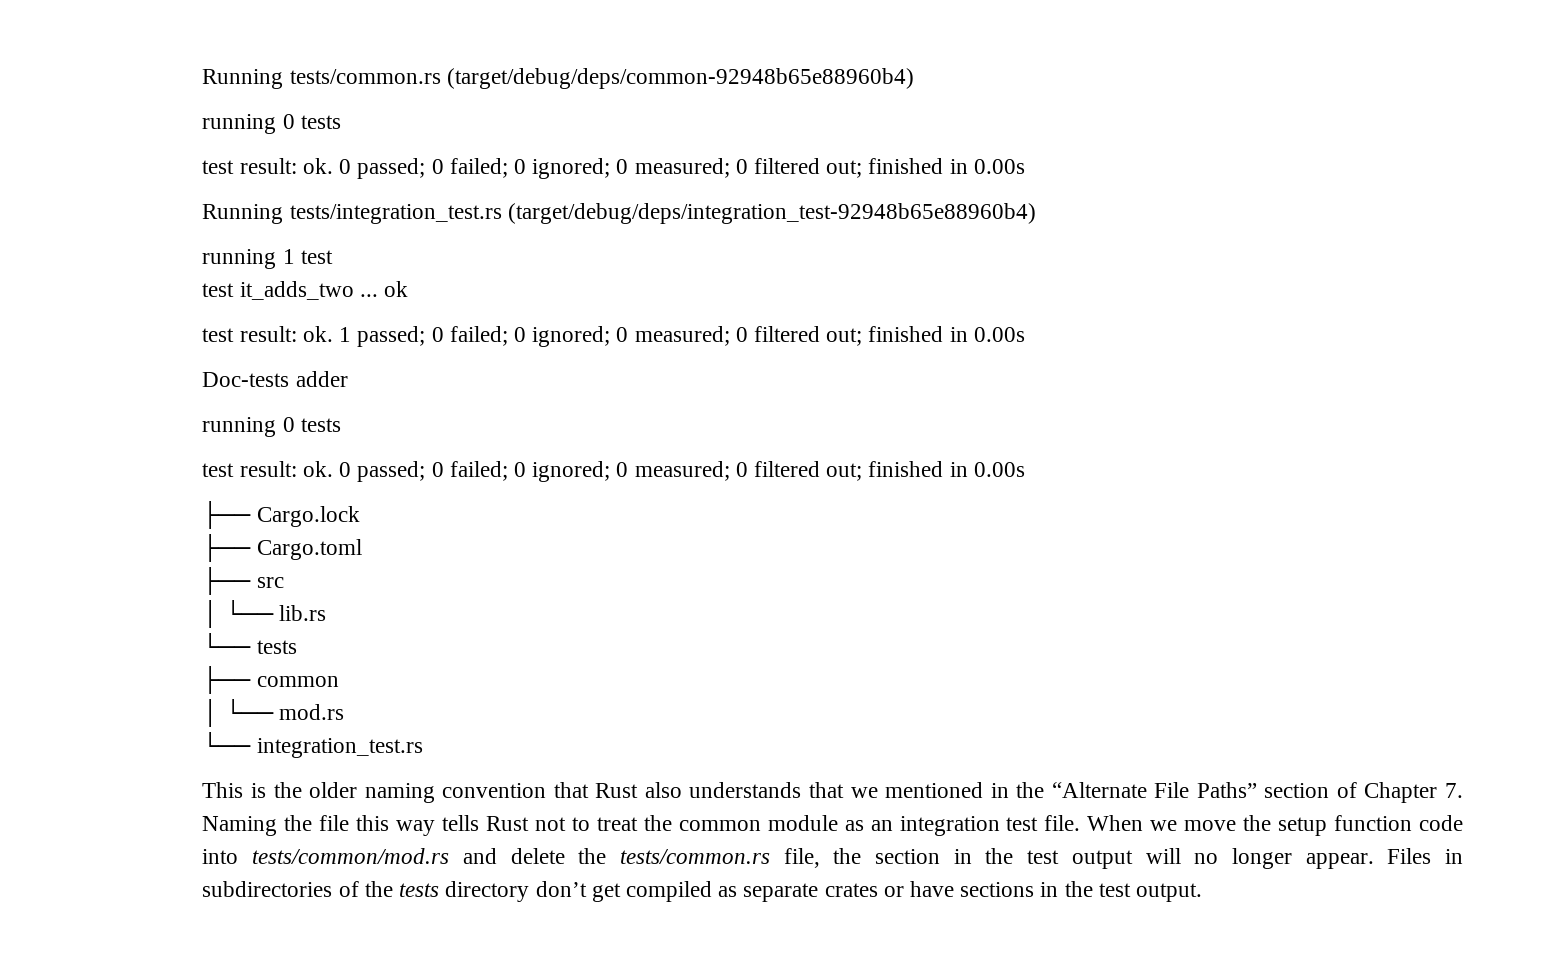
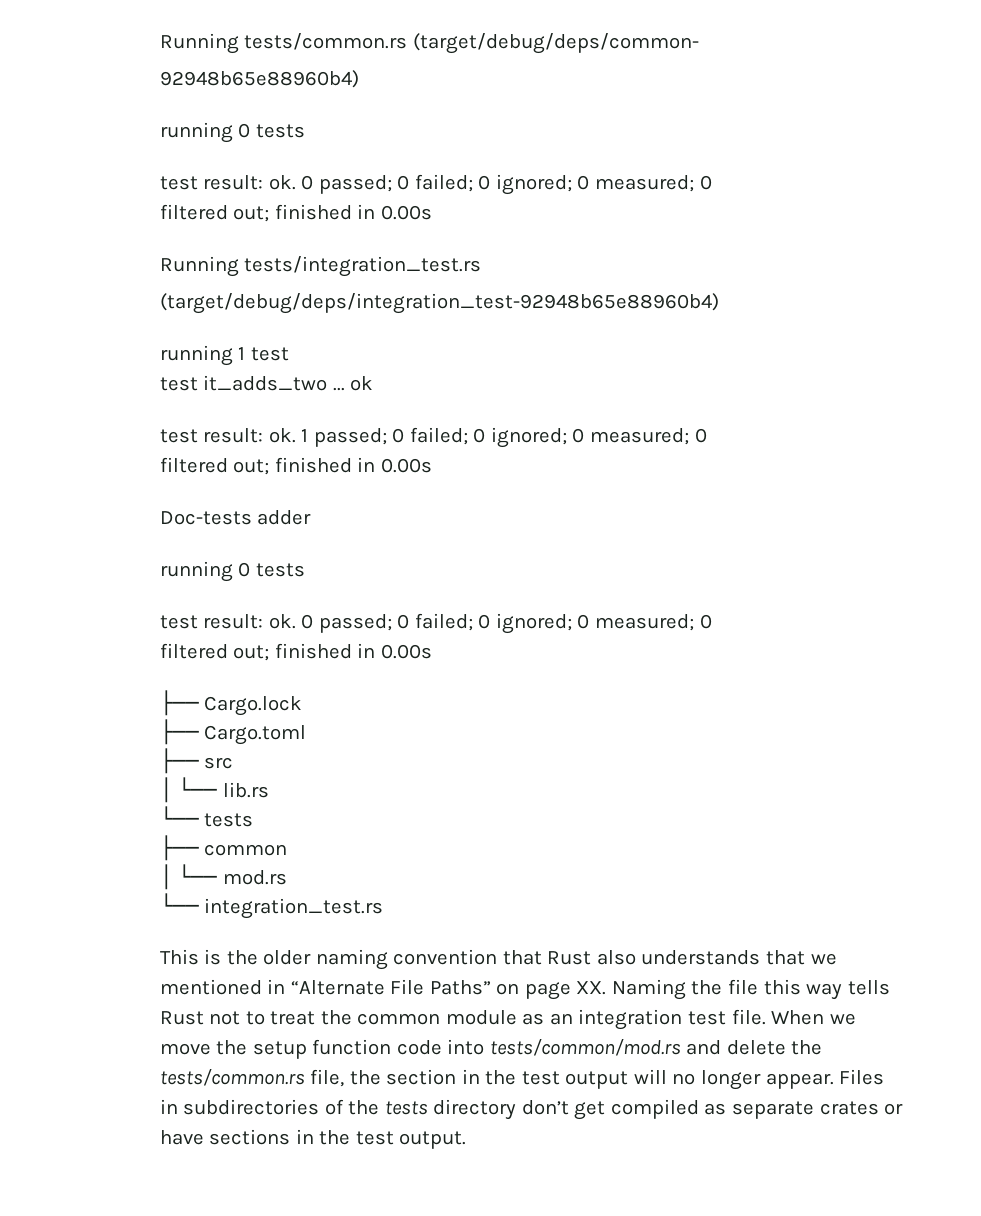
[446,68,914,89] (target/debug/deps/common-92948b65e88960b4) -> [412,33,699,54] [159,70,359,88] (target/debug/deps/common- // 92948b65e88960b4)
(748, 166) none -> (712, 182) //
(502, 214) none -> (482, 266) //
(748, 334) none -> (707, 435) //
(748, 469) none -> (712, 621) //
[1016,782,1045,798] the -> (286, 986) none
[1264,782,1464,803] section of Chapter 7. -> [496,981,607,1000] on page XX.

